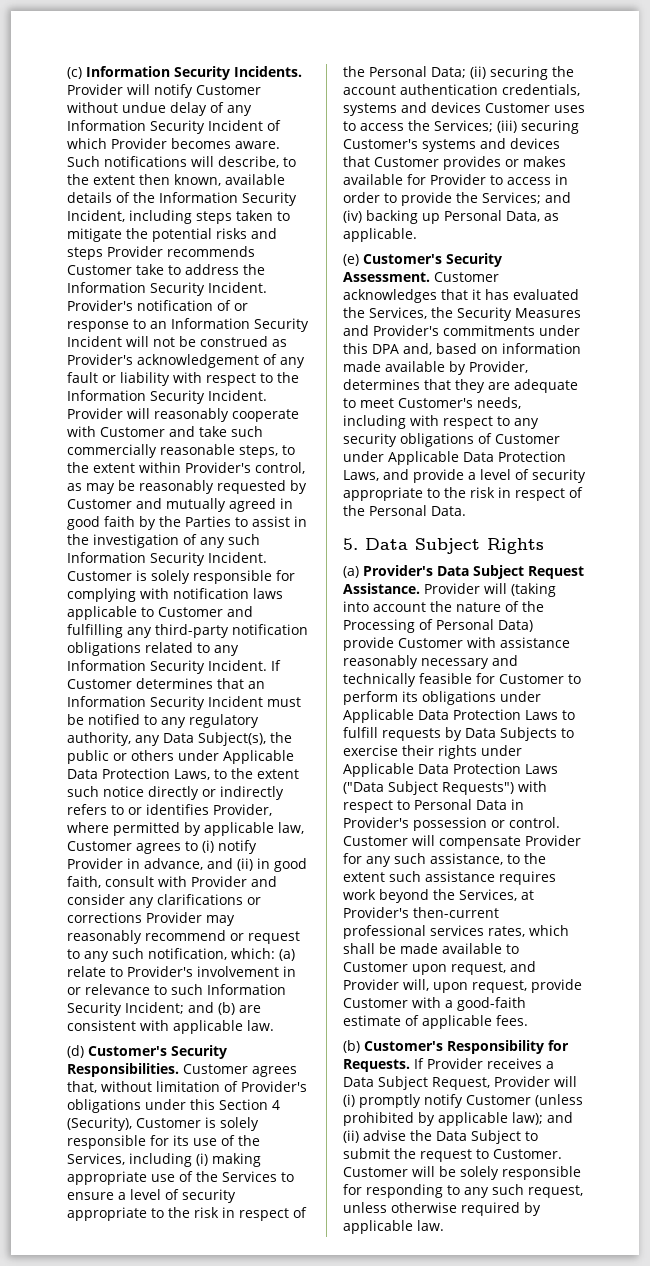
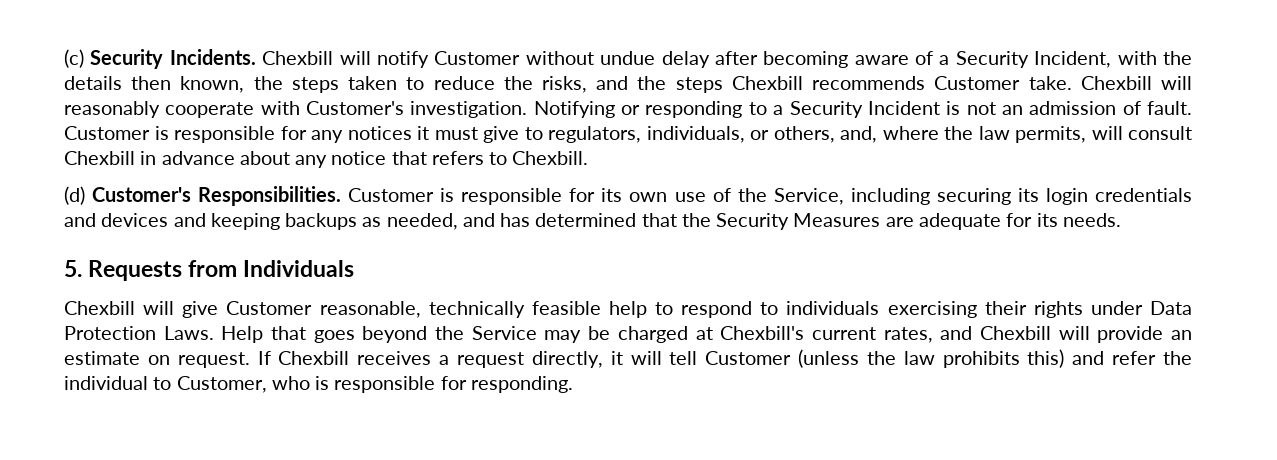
[86,66,170,77] Information -> (84, 58) none
[67,84,123,95] Provider -> [262,51,334,65] Chexbill
[210,102,252,116] [67,120,281,134] [67,138,280,149] [67,156,296,168] [67,174,285,186] [67,192,297,206] [67,210,290,224] [67,228,277,242] [67,246,255,260] [67,264,265,275] [67,282,267,296] [67,300,248,311] [67,318,309,332] [67,336,287,347] [67,354,305,368] [67,372,299,386] [67,390,267,404] [67,408,299,422] [67,426,263,437] [67,444,295,458] [67,462,305,474] [67,480,307,494] [67,498,293,512] [67,516,307,530] [67,534,260,548] [67,552,267,566] [67,570,295,584] [67,588,283,602] [67,606,253,620] [67,624,308,638] [67,642,239,656] [67,660,281,674] [67,678,265,689] [67,696,301,710] [67,714,259,728] [67,732,292,746] [67,750,294,764] [67,768,299,780] [67,786,284,800] [67,804,272,816] [67,822,304,836] [67,840,257,854] [67,858,307,872] [67,876,277,888] [67,894,261,908] [67,912,235,926] [67,930,300,944] [67,948,295,962] [67,966,296,977] [67,984,286,995] [67,1002,261,1016] [67,1020,274,1034] of any Information Security Incident of which Provider becomes aware. Such notifications will describe, to the extent then known, available details of the Information Security Incident, including steps taken to mitigate the potential risks and steps Provider recommends Customer take to address the Information Security Incident. Provider's notification of or response to an Information Security Incident will not be construed as Provider's acknowledgement of any fault or liability with respect to the Information Security Incident. Provider will reasonably cooperate with Customer and take such commercially reasonable steps, to the extent within Provider's control, as may be reasonably requested by Customer and mutually agreed in good faith by the Parties to assist in the investigation of any such Information Security Incident. Customer is solely responsible for complying with notification laws applicable to Customer and fulfilling any third-party notification obligations related to any Information Security Incident. If Customer determines that an Information Security Incident must be notified to any regulatory authority, any Data Subject(s), the public or others under Applicable Data Protection Laws, to the extent such notice directly or indirectly refers to or identifies Provider, where permitted by applicable law, Customer agrees to (i) notify Provider in advance, and (ii) in good faith, consult with Provider and consider any clarifications or corrections Provider may reasonably recommend or request to any such notification, which: (a) relate to Provider's involvement in or relevance to such Information Security Incident; and (b) are consistent with applicable law. -> [714,51,1193,68] [64,76,1192,93] [64,101,1192,118] [64,126,1192,143] [64,151,589,168] after becoming aware of a Security Incident, with the details then known, the steps taken to reduce the risks, and the steps Chexbill recommends Customer take. Chexbill will reasonably cooperate with Customer's investigation. Notifying or responding to a Security Incident is not an admission of fault. Customer is responsible for any notices it must give to regulators, individuals, or others, and, where the law permits, will consult Chexbill in advance about any notice that refers to Chexbill.
[171,1045,227,1059] Security -> (192, 194) none
[252,1066,297,1077] [67,1081,307,1093] [67,1099,280,1113] [67,1117,259,1131] agrees that, without limitation of Provider's obligations under this Section 4 (Security), Customer is solely -> [440,188,455,202] is
[193,1135,260,1146] [67,1153,261,1167] [67,1171,294,1185] [67,1189,236,1203] [67,1207,307,1221] [343,66,574,80] [343,84,580,96] [343,102,585,116] [343,120,579,134] [343,138,560,152] [343,156,566,170] [343,174,568,185] [343,192,571,206] [343,210,559,224] [343,228,417,242] [343,253,502,267] [343,272,499,282] [343,289,579,303] [343,307,581,321] [343,325,580,336] [343,343,581,355] [343,361,528,375] [343,379,578,393] [343,397,521,409] [343,415,539,429] [343,433,560,447] [343,451,566,465] [343,469,586,483] [343,487,583,501] [343,505,466,516] [343,538,544,554] [343,565,584,579] [343,583,556,597] [343,601,544,612] [343,619,533,633] [343,637,570,651] [343,655,518,669] [343,673,581,687] [343,691,541,705] [343,709,575,723] [343,727,574,741] [343,745,398,756] use of the Services, including (i) making appropriate use of the Services to ensure a level of security appropriate to the risk in respect of the Personal Data; (ii) securing the account authentication credentials, systems and devices Customer uses to access the Services; (iii) securing Customer's systems and devices that Customer provides or makes available for Provider to access in order to provide the Services; and (iv) backing up Personal Data, as applicable. // (e) Customer's Security Assessment. Customer acknowledges that it has evaluated the Services, the Security Measures and Provider's commitments under this DPA and, based on information made available by Provider, determines that they are adequate to meet Customer's needs, including with respect to any security obligations of Customer under Applicable Data Protection Laws, and provide a level of security appropriate to the risk in respect of the Personal Data. // 5. Data Subject Rights // (a) Provider's Data Subject Request Assistance. Provider will (taking into account the nature of the Processing of Personal Data) provide Customer with assistance reasonably necessary and technically feasible for Customer to perform its obligations under Applicable Data Protection Laws to fulfill requests by Data Subjects to exercise -> [629,188,1192,205] [64,213,1121,230] [64,260,355,281] [64,301,977,318] own use of the Service, including securing its login credentials and devices and keeping backups as needed, and has determined that the Security Measures are adequate for its needs. // 5. Requests from Individuals // Chexbill will give Customer reasonable, technically feasible help to respond to individuals exercising
[343,763,558,777] [343,781,547,795] [343,799,524,813] [343,817,560,831] [343,835,581,849] [343,853,546,867] [343,871,556,885] [343,889,534,903] [343,907,499,918] [343,925,569,939] [343,943,519,954] [343,961,536,975] [343,979,582,993] [343,997,526,1011] [343,1015,528,1029] [343,1040,569,1054] [343,1058,554,1072] [343,1076,577,1090] [343,1094,583,1108] [343,1112,573,1126] [343,1130,538,1144] [343,1148,562,1162] [343,1166,581,1180] [343,1184,583,1198] [343,1202,541,1216] [343,1220,444,1234] Applicable Data Protection Laws ("Data Subject Requests") with respect to Personal Data in Provider's possession or control. Customer will compensate Provider for any such assistance, to the extent such assistance requires work beyond the Services, at Provider's then-current professional services rates, which shall be made available to Customer upon request, and Provider will, upon request, provide Customer with a good-faith estimate of applicable fees. // (b) Customer's Responsibility for Requests. If Provider receives a Data Subject Request, Provider will (i) promptly notify Customer (unless prohibited by applicable law); and (ii) advise the Data Subject to submit the request to Customer. Customer will be solely responsible for responding to any such request, unless otherwise required by applicable law. -> [1150,301,1192,315] [64,326,1193,343] [64,349,1192,368] [64,376,573,393] Data Protection Laws. Help that goes beyond the Service may be charged at Chexbill's current rates, and Chexbill will provide an estimate on request. If Chexbill receives a request directly, it will tell Customer (unless the law prohibits this) and refer the individual to Customer, who is responsible for responding.

